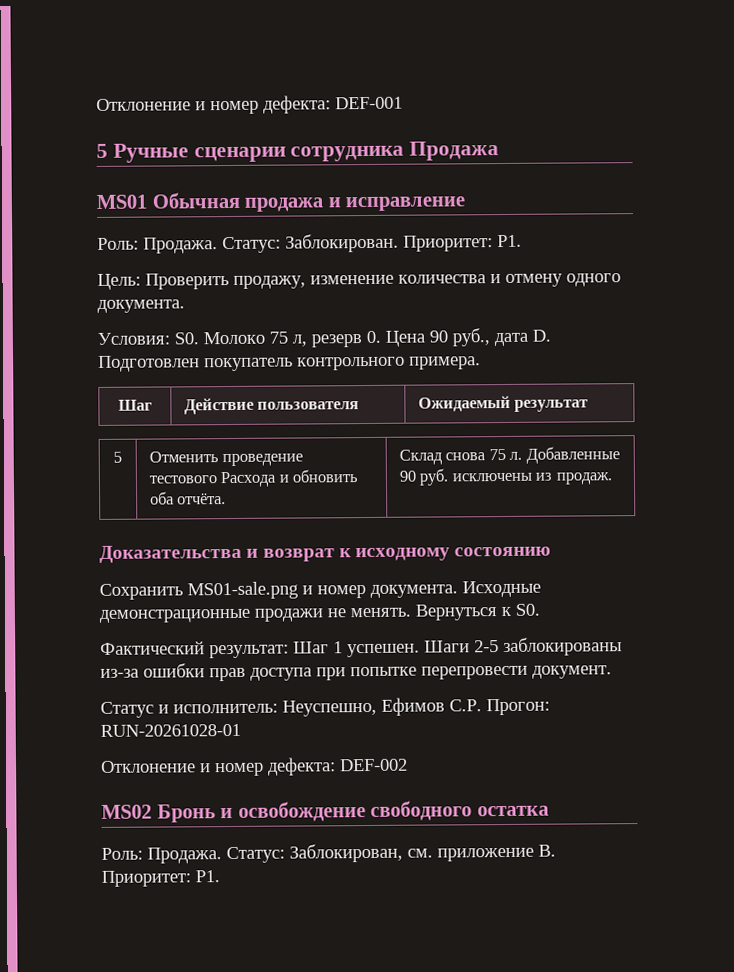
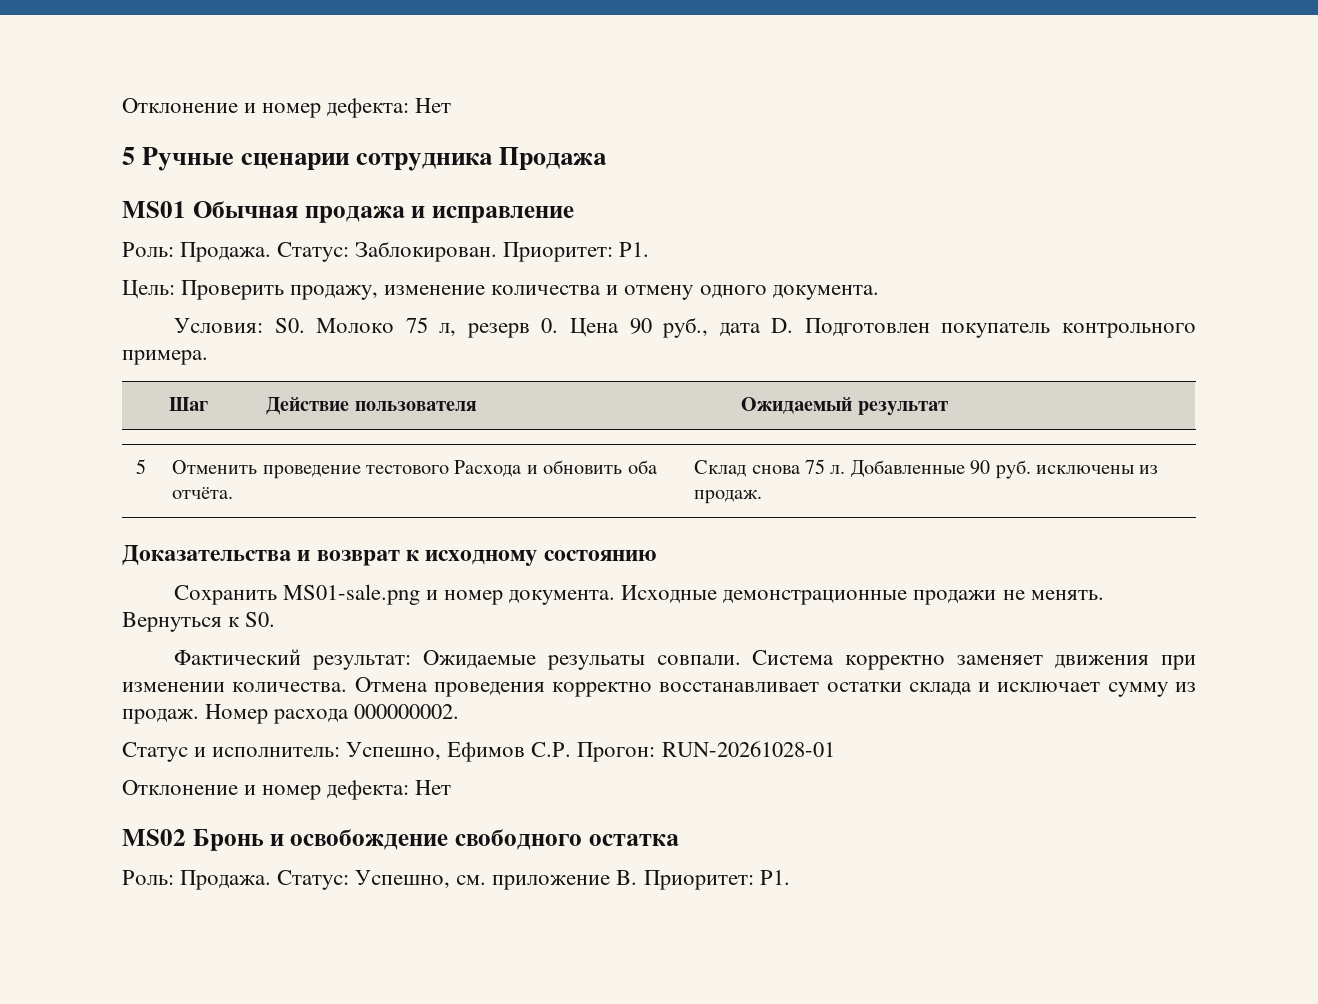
[96,95,403,115] Отклонение и номер дефекта: DEF-001 -> [122,98,452,118] Отклонение и номер дефекта: Нет
[293,637,622,658] [100,663,612,682] Шаг 1 успешен. Шаги 2-5 заблокированы из-за ошибки прав доступа при попытке перепровести документ. -> [422,650,1196,670] [122,677,1196,697] [122,704,460,724] Ожидаемые резульаты совпали. Система корректно заменяет движения при изменении количества. Отмена проведения корректно восстанавливает остатки склада и исключает сумму из продаж. Номер расхода 000000002.
[282,699,377,717] Неуспешно, -> [346,742,442,761] Успешно,
[340,758,408,772] DEF-002 -> [415,780,452,795] Нет
[289,843,403,863] Заблокирован, -> [355,870,451,889] Успешно,

